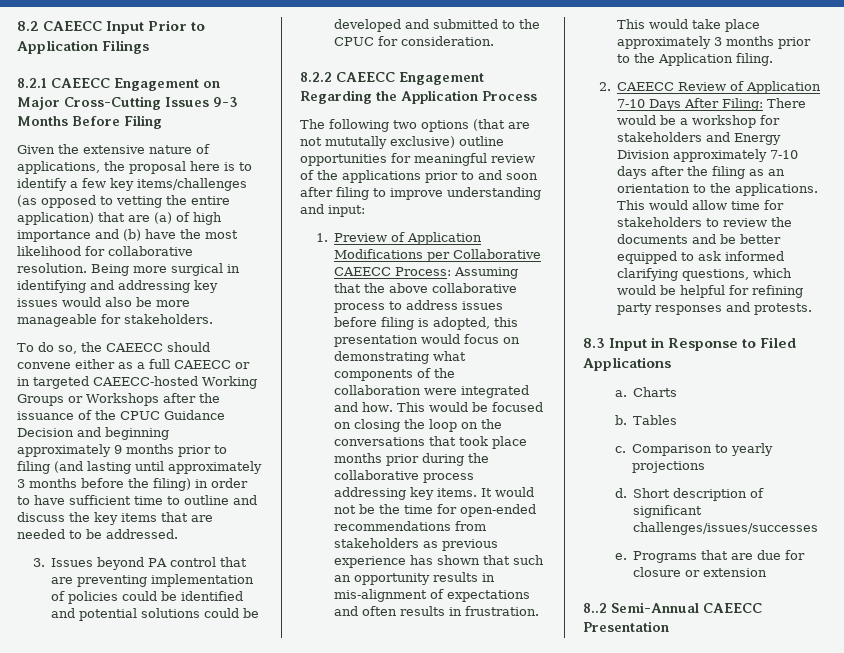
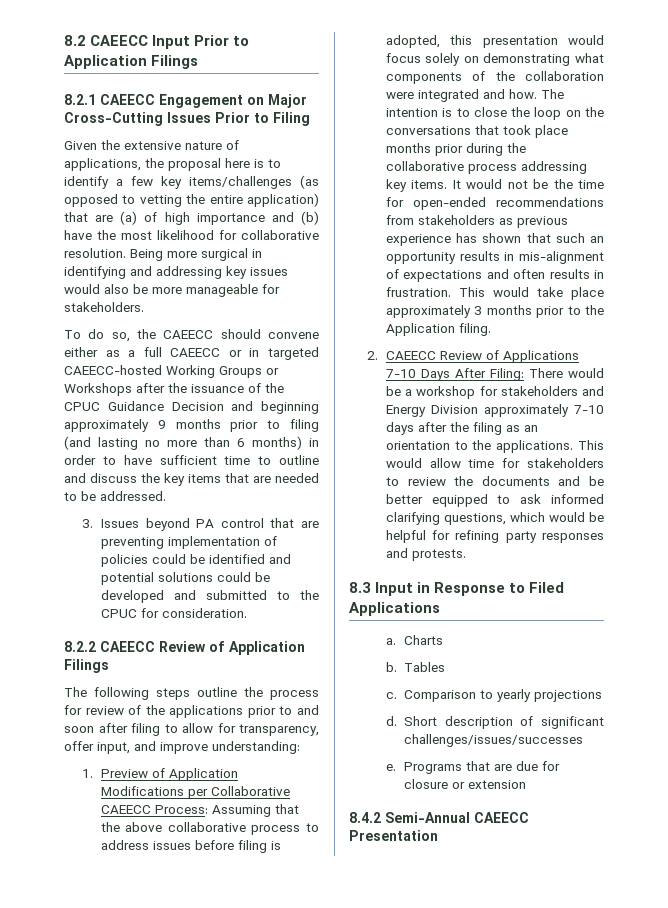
[213,97,238,107] [17,116,120,126] 9-3 Months Before -> [215,112,269,123] Prior to
[135,461,262,474] [17,478,191,491] until approximately 3 months before the filing) -> [145,436,302,450] no more than 6 months)
[399,72,484,85] [300,90,537,104] [300,119,530,132] [300,136,504,149] [300,153,487,166] Engagement Regarding the Application Process // The following two options (that are not mututally exclusive) outline opportunities for meaningful -> [159,641,305,655] [64,659,109,673] [64,687,319,700] [64,705,82,715] Review of Application Filings // The following steps outline the process for
[390,187,541,200] [300,204,365,217] improve understanding and input: -> [182,723,319,736] [64,741,300,754] allow for transparency, offer input, and improve understanding:
(500, 339) none -> [425,53,461,66] solely
[397,402,544,412] [334,419,401,432] This would be focused on closing -> [540,89,564,99] [385,107,507,117] The intention is to close
[746,81,822,94] Application -> [502,350,579,363] Applications
[583,603,607,613] 8..2 -> [349,812,381,823] 8.4.2

